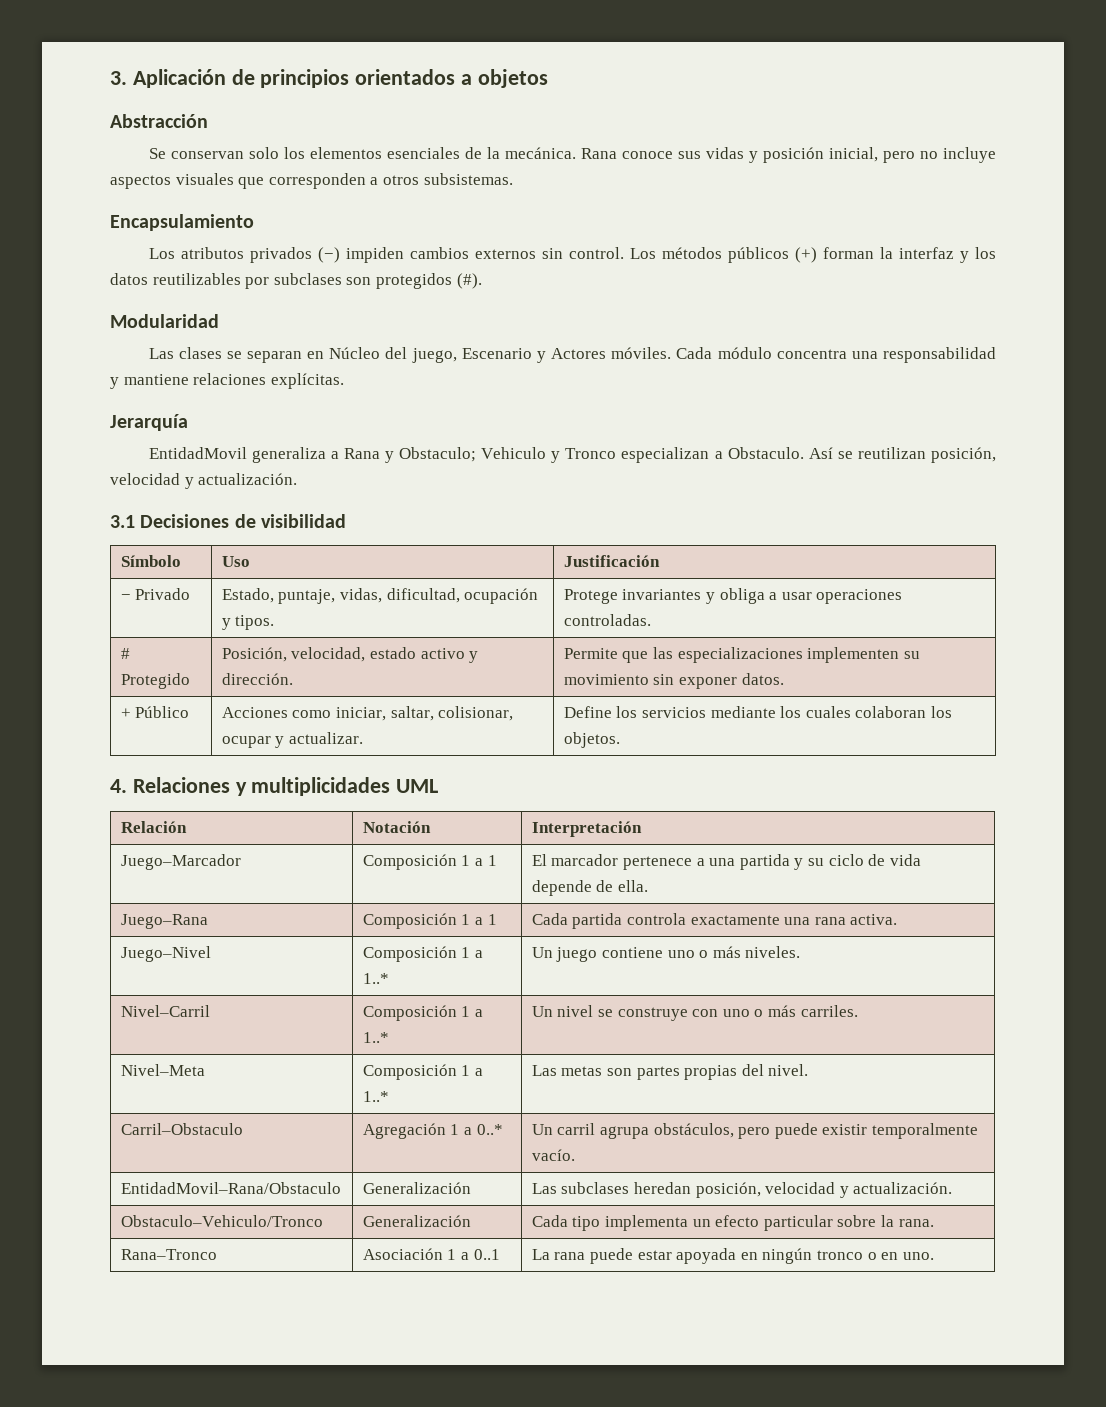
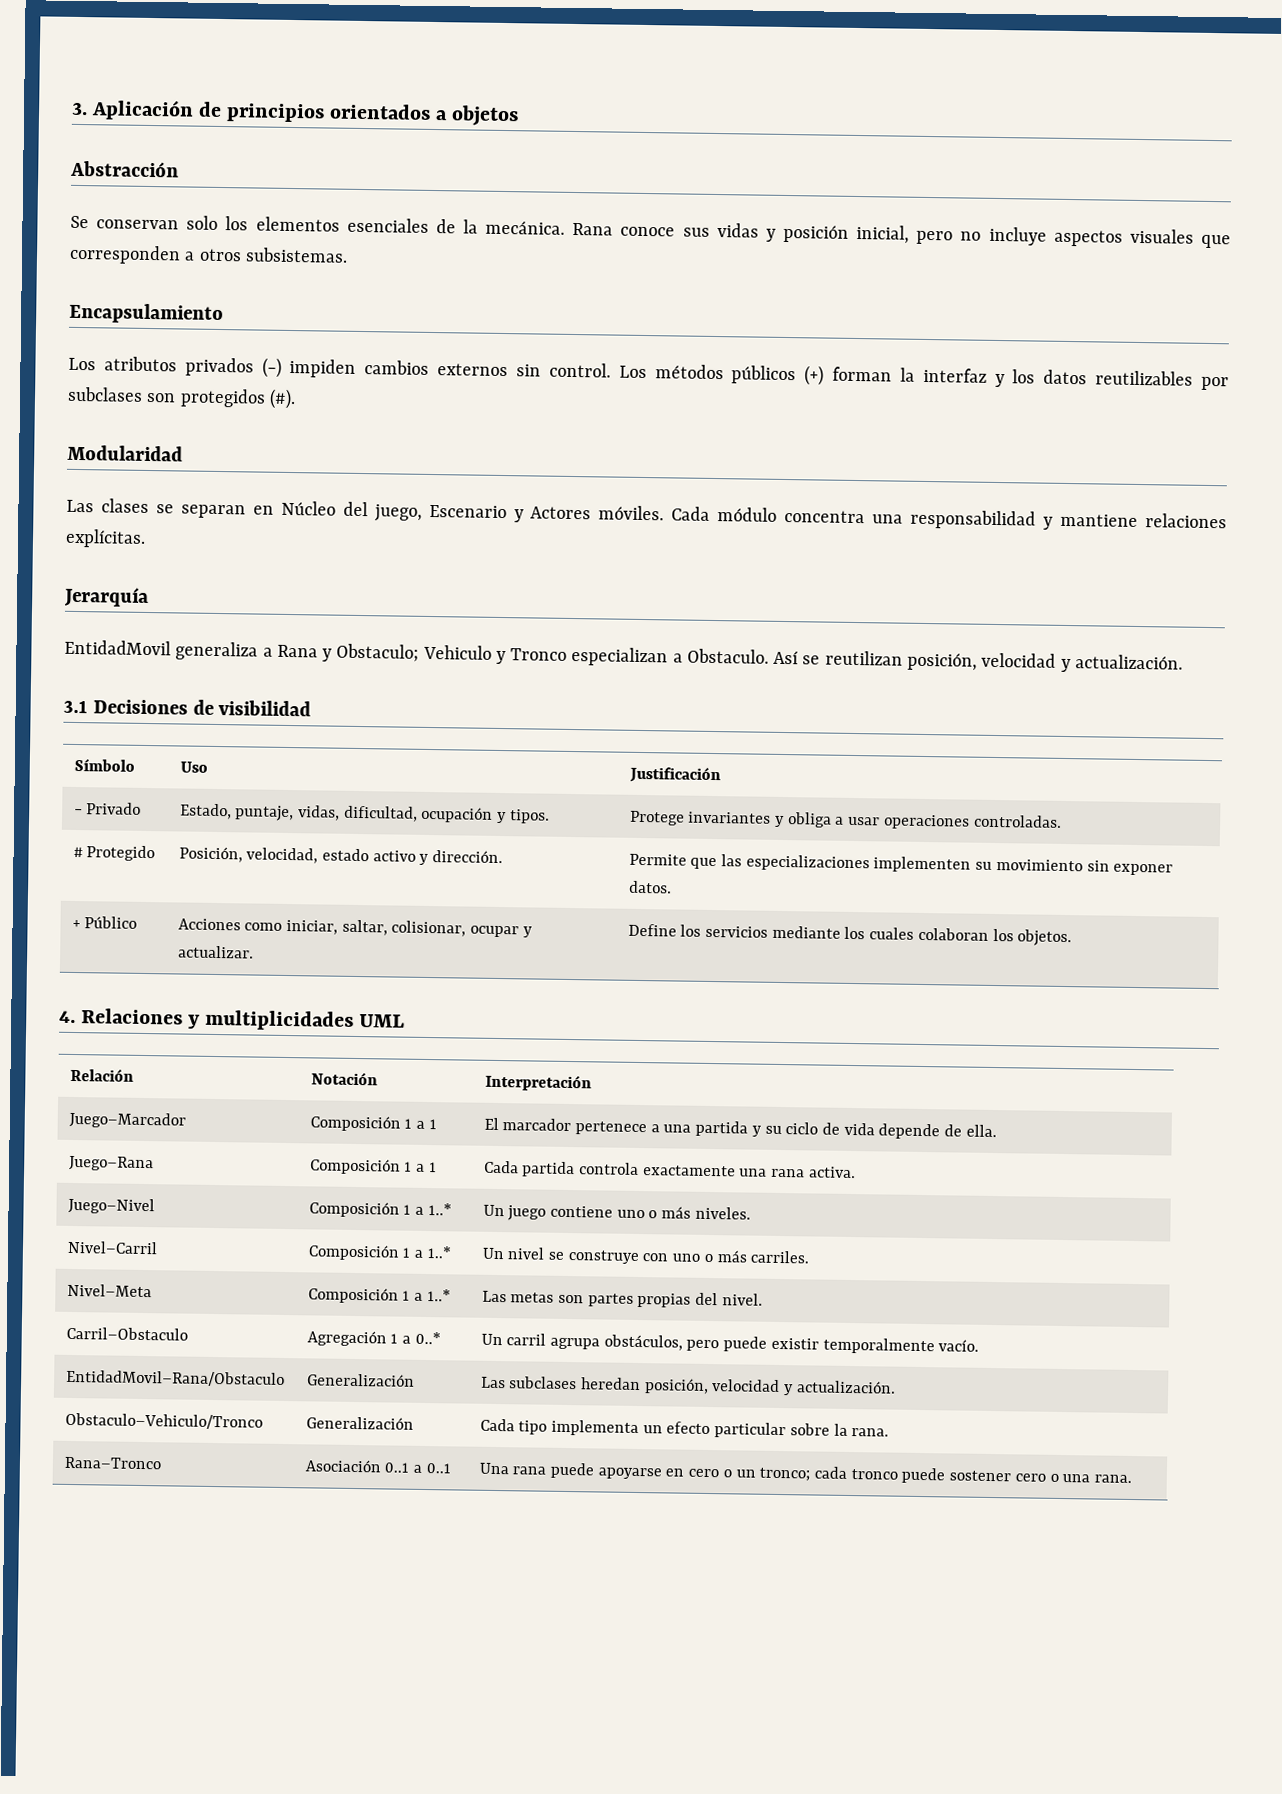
[447,1249,457,1260] 1 -> [384,1462,410,1473] 0..1
[531,1249,550,1260] La -> [478,1462,509,1475] Una
[637,1248,934,1264] estar apoyada en ningún tronco o en uno. -> [597,1466,1133,1484] apoyarse en cero o un tronco; cada tronco puede sostener cero o una rana.

